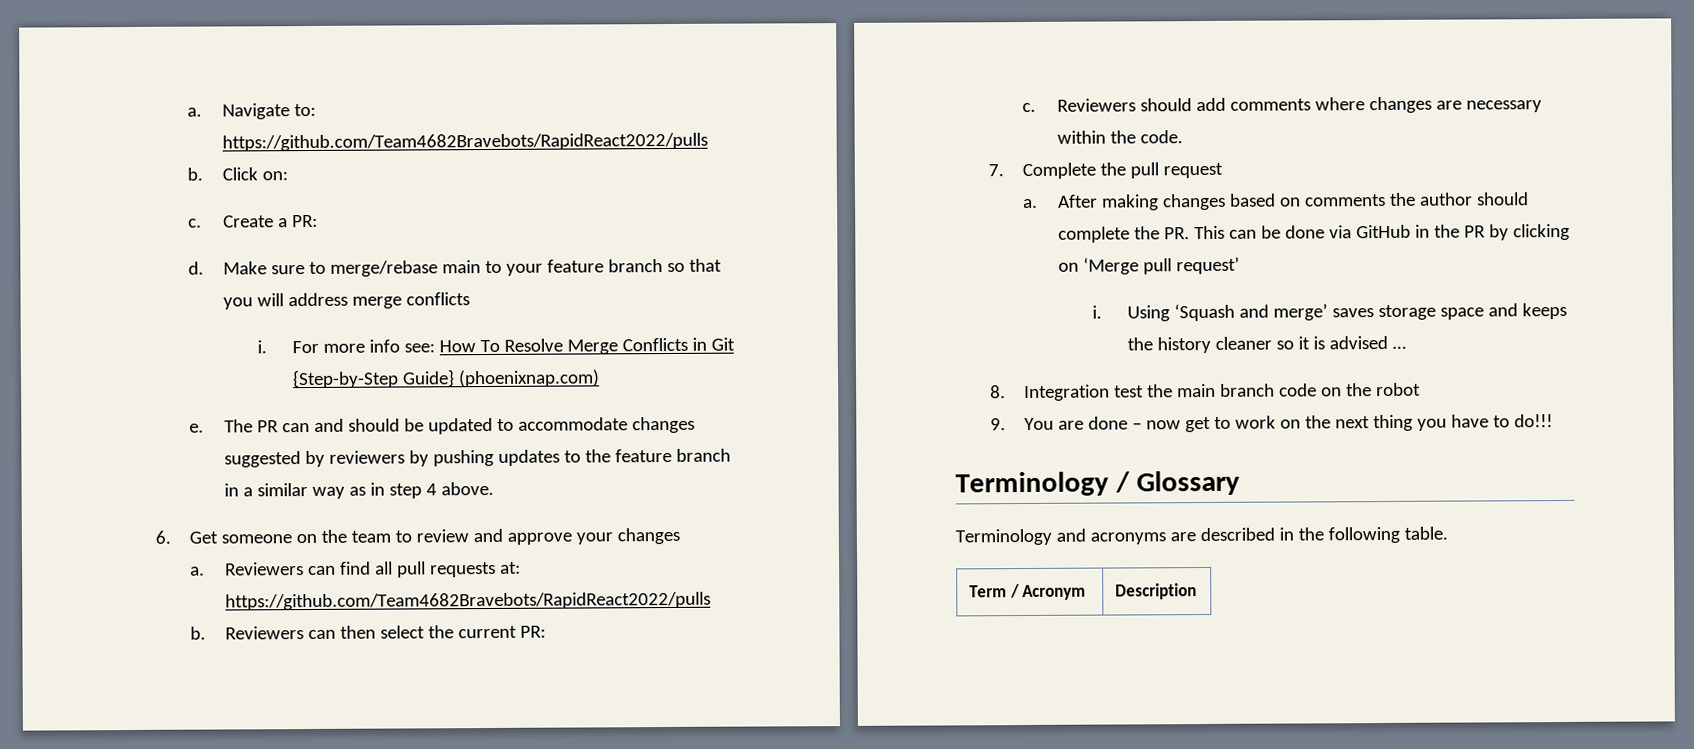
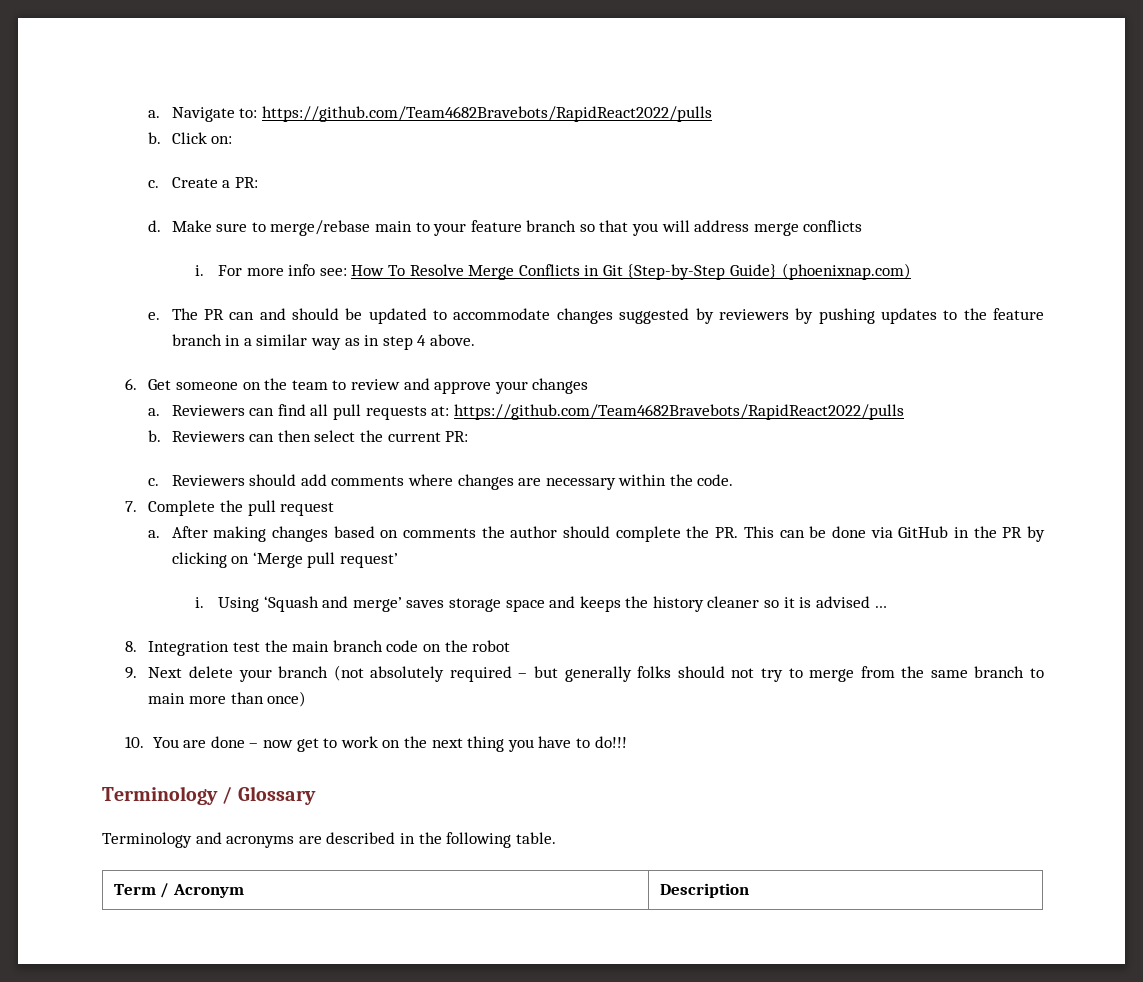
(1006, 424) none -> [148,665,1044,682] [148,691,307,707] [125,736,145,748] Next delete your branch (not absolutely required – but generally folks should not try to merge from the same branch to main more than once) // 10.

